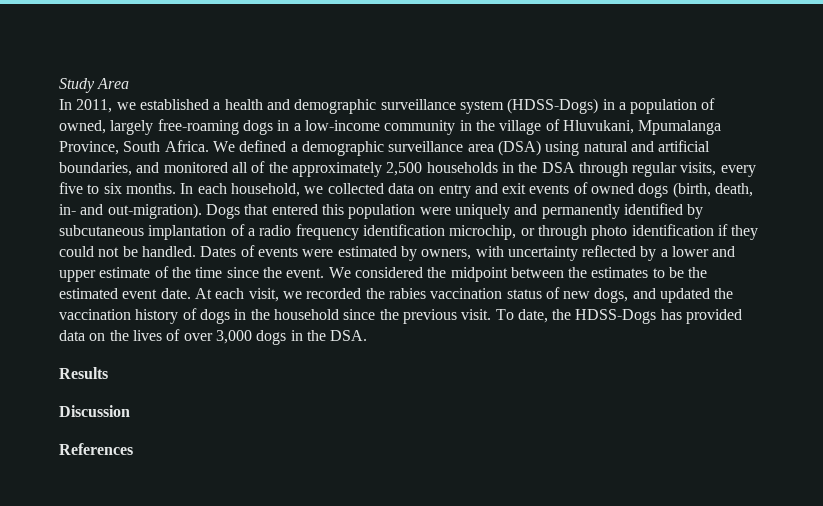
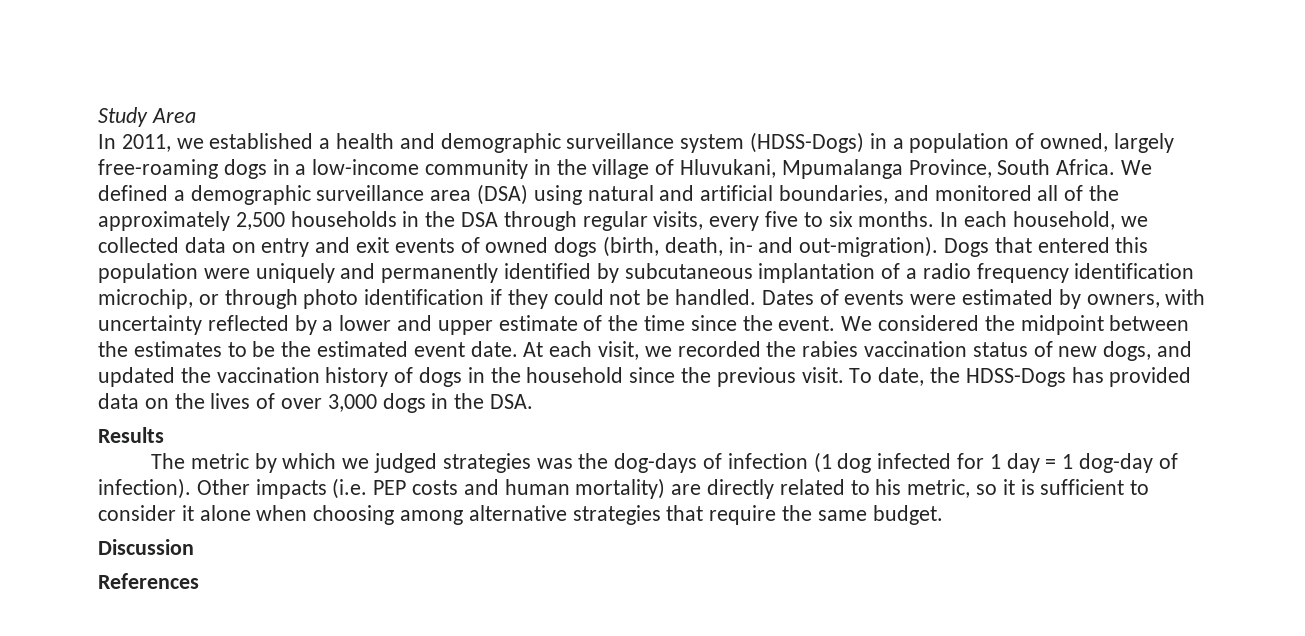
(108, 373) none -> [150,452,1178,473] [98,478,1150,499] [98,505,943,525] // The metric by which we judged strategies was the dog-days of infection (1 dog infected for 1 day = 1 dog-day of infection). Other impacts (i.e. PEP costs and human mortality) are directly related to his metric, so it is sufficient to consider it alone when choosing among alternative strategies that require the same budget.

